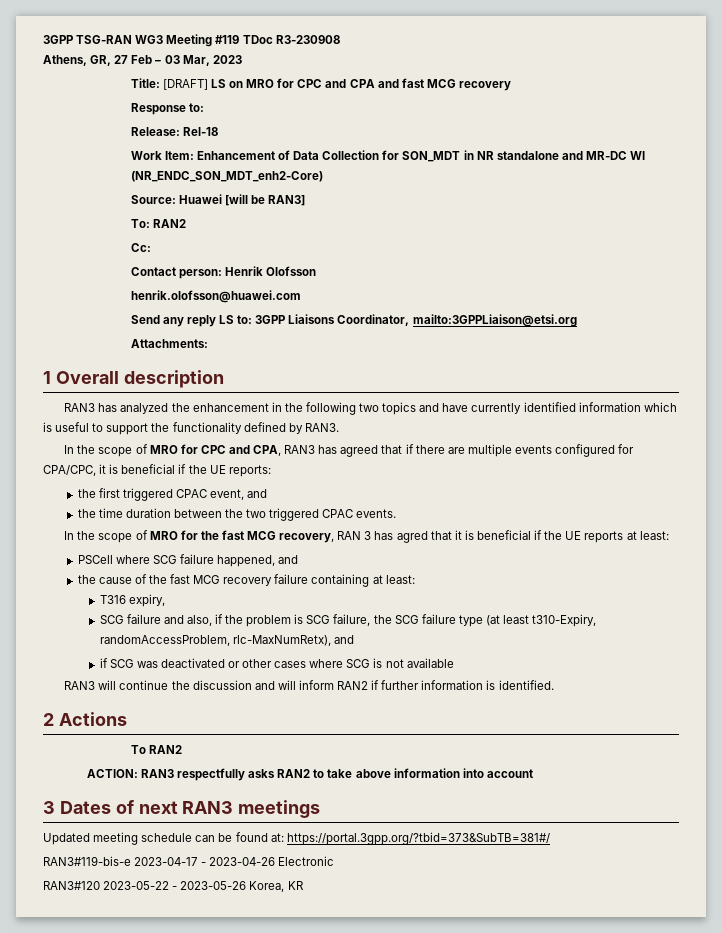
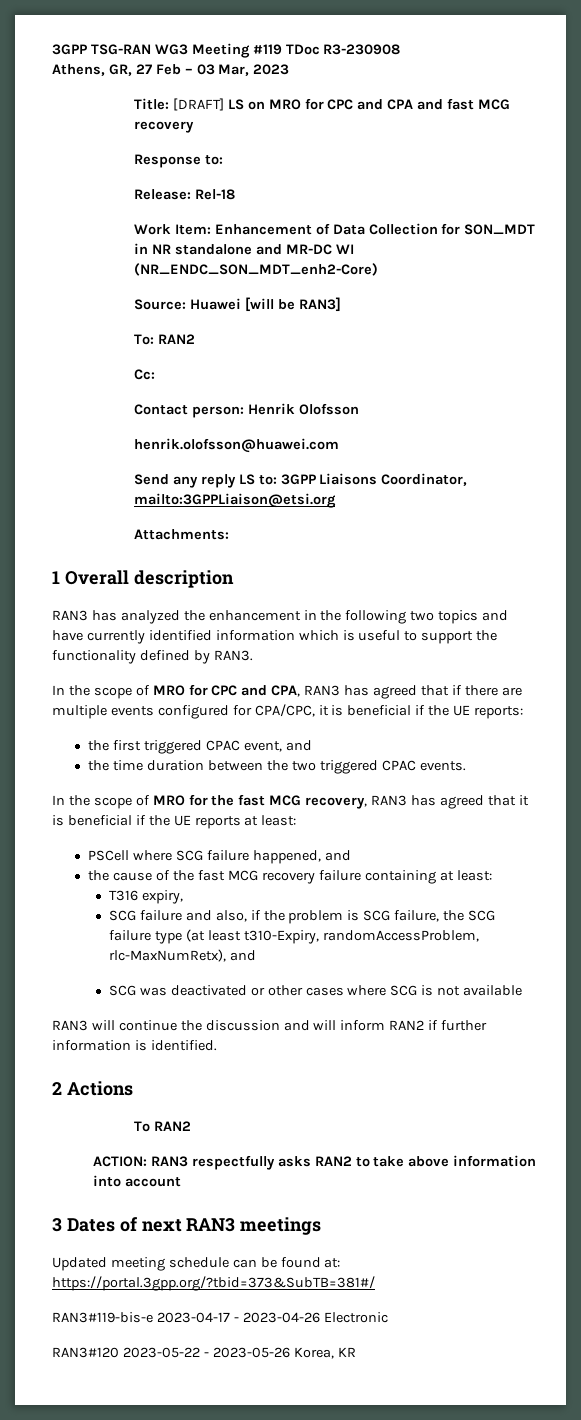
[337,531,428,543] RAN 3 has agred -> [371,795,484,809] RAN3 has agreed
[99,658,108,668] if -> (256, 955) none

